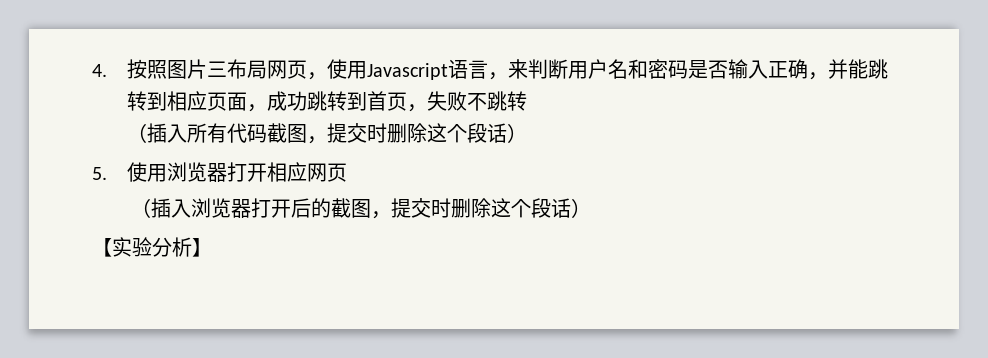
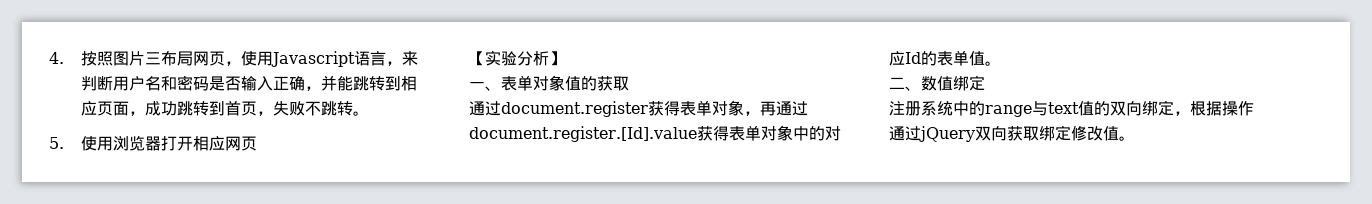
[127,123,528,144] // （插入所有代码截图，提交时删除这个段话） -> [352,111,369,116] 。
[131,198,592,219] [92,237,212,257] （插入浏览器打开后的截图，提交时删除这个段话） // 【实验分析】 -> [469,50,565,66] [469,75,629,91] [469,100,808,117] [469,125,841,142] [889,50,1001,66] [889,75,985,91] [889,100,1254,117] [889,125,1135,142] 【实验分析】 // 一、表单对象值的获取 // 通过document.register获得表单对象，再通过document.register.[Id].value获得表单对象中的对应Id的表单值。 // 二、数值绑定 // 注册系统中的range与text值的双向绑定，根据操作通过jQuery双向获取绑定修改值。

